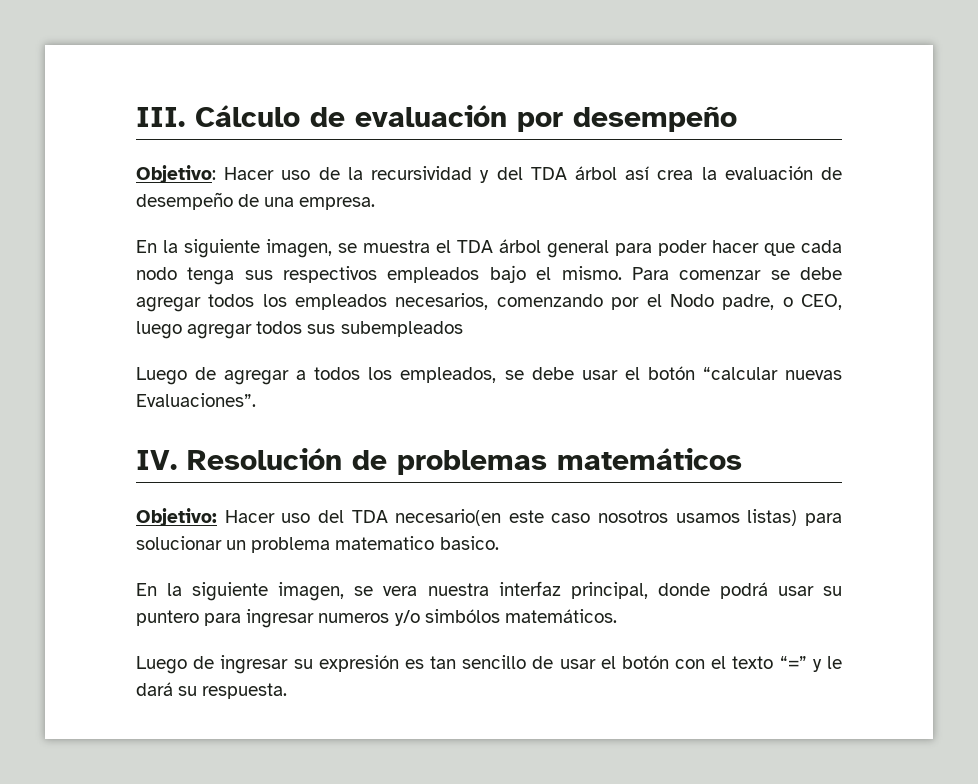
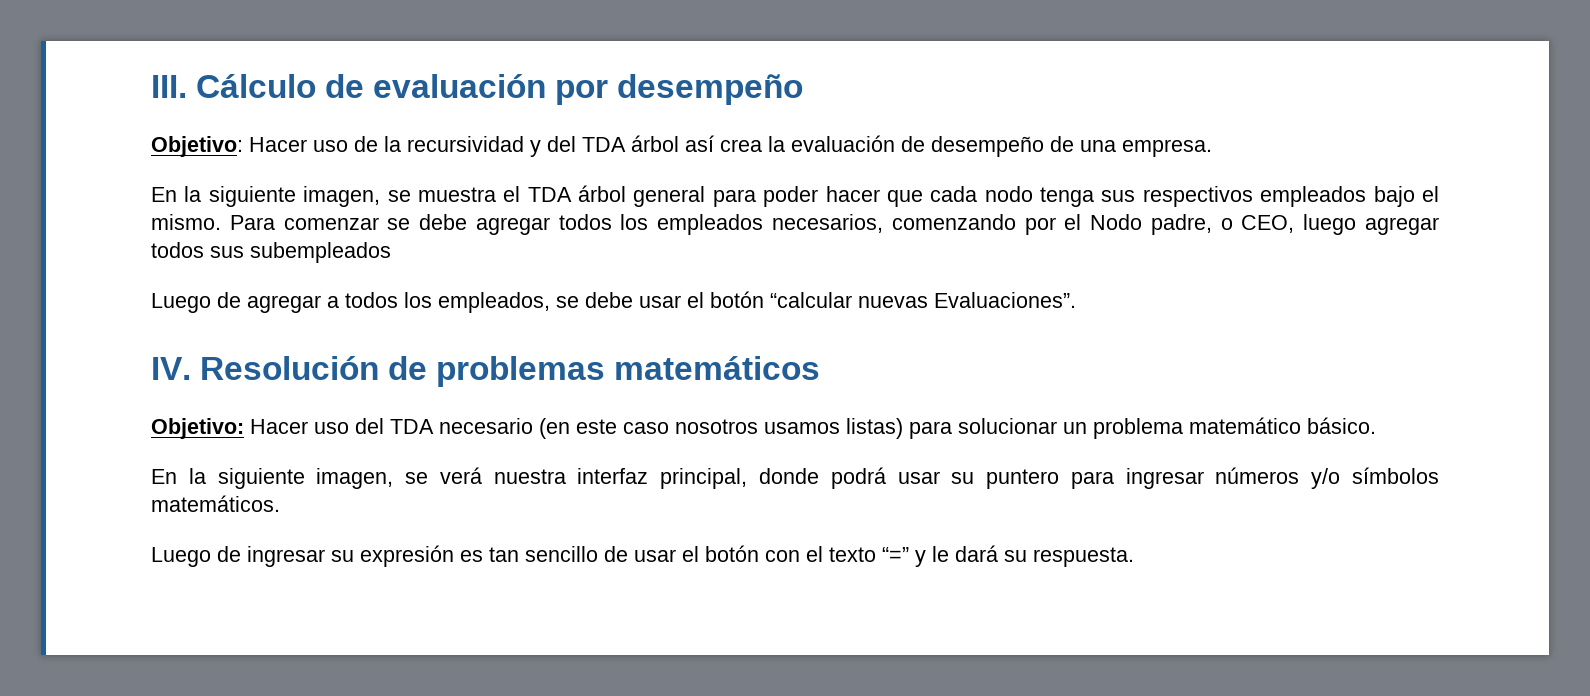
[395,509,502,526] necesario(en -> [439,418,570,439] necesario (en
[335,536,499,550] [136,582,418,601] matematico basico. // En la siguiente imagen, se vera -> [1189,417,1376,434] [151,467,482,489] matemático básico. // En la siguiente imagen, se verá
[318,609,500,626] numeros y/o simbólos -> [1215,467,1440,489] números y/o símbolos

